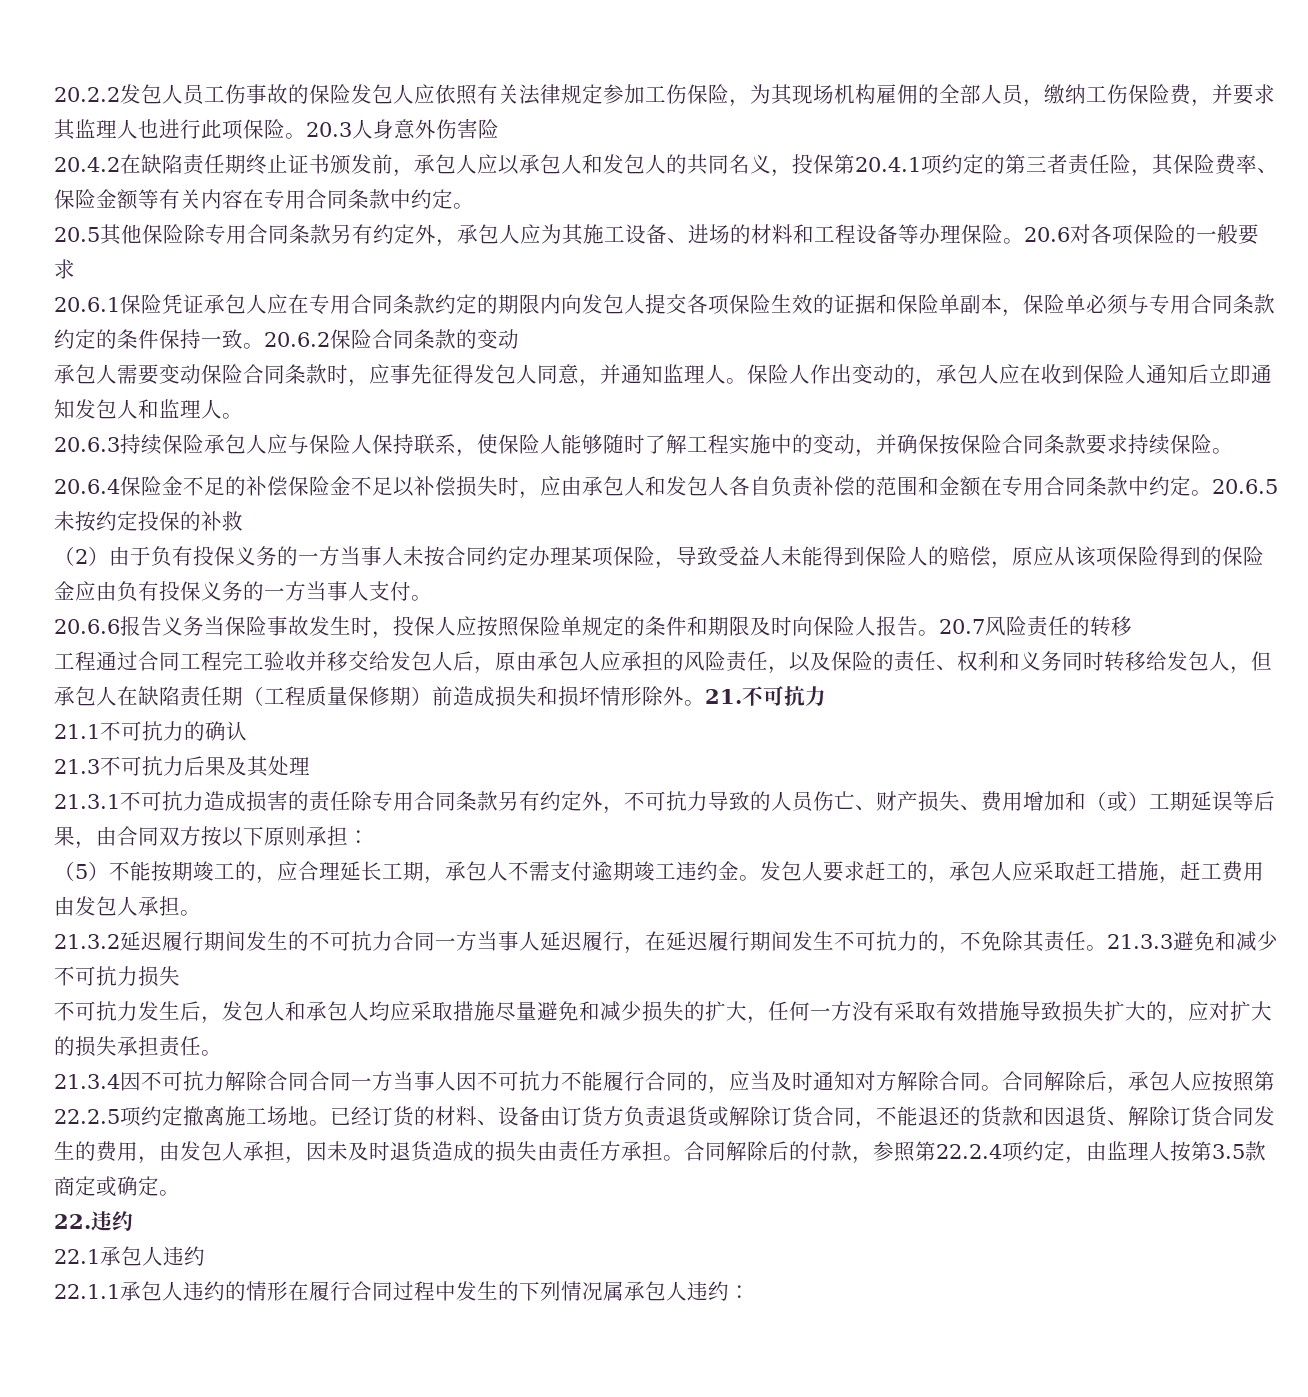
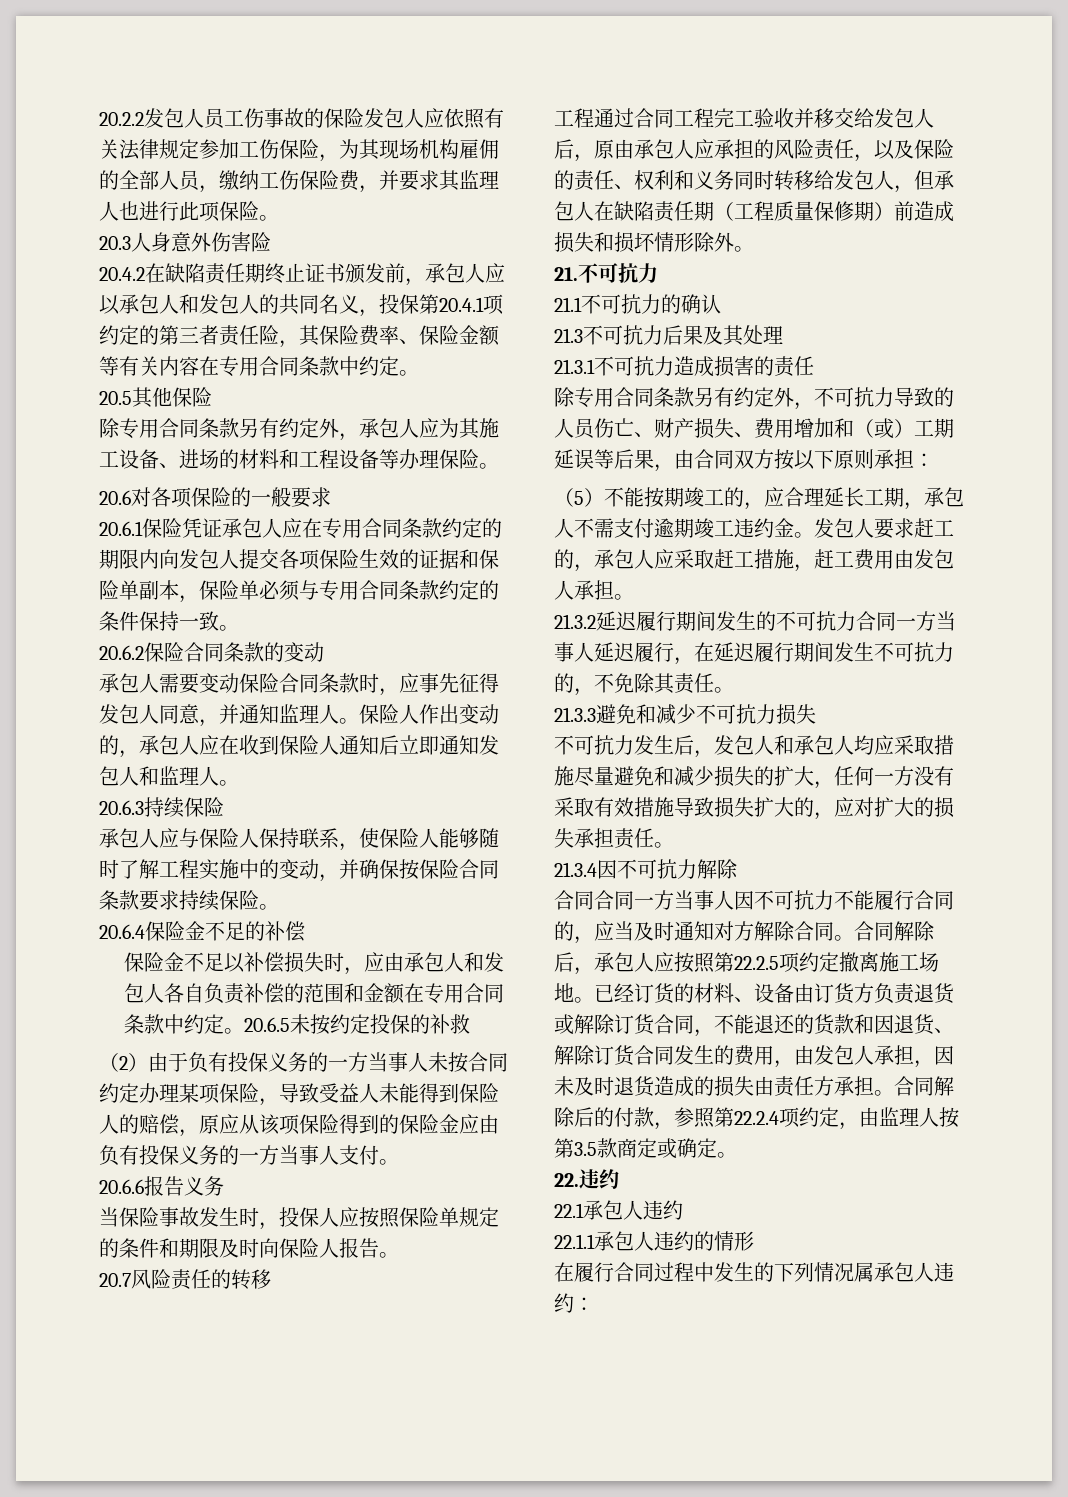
(306, 136) none -> (279, 218) //
(184, 234) none -> (212, 397) //
(1024, 241) none -> (499, 466) //
(264, 346) none -> (239, 628) //
(204, 444) none -> (224, 807) //
(288, 486) none -> (305, 931) //
(204, 626) none -> (224, 1186) //
(939, 633) none -> (399, 1255) //
(705, 703) none -> (754, 249) //
(351, 801) none -> (814, 366) //
(1107, 948) none -> (734, 690) //
(267, 1081) none -> (738, 869) //
(288, 1291) none -> (754, 1241) //

